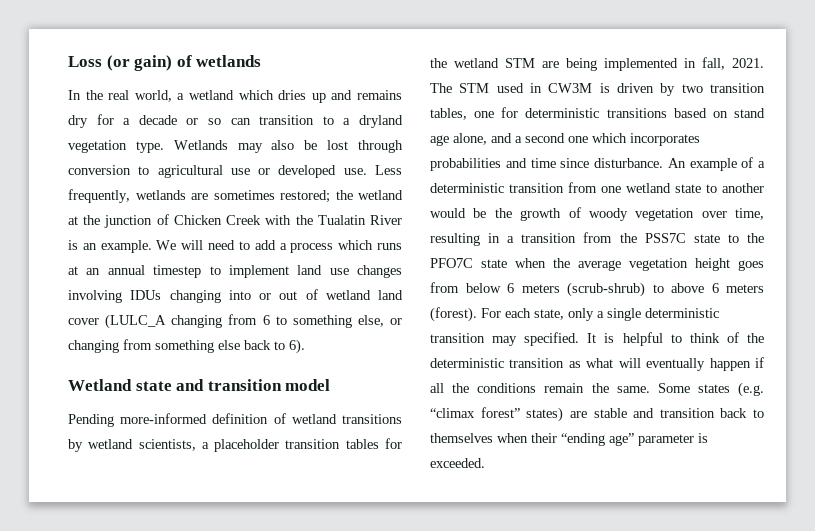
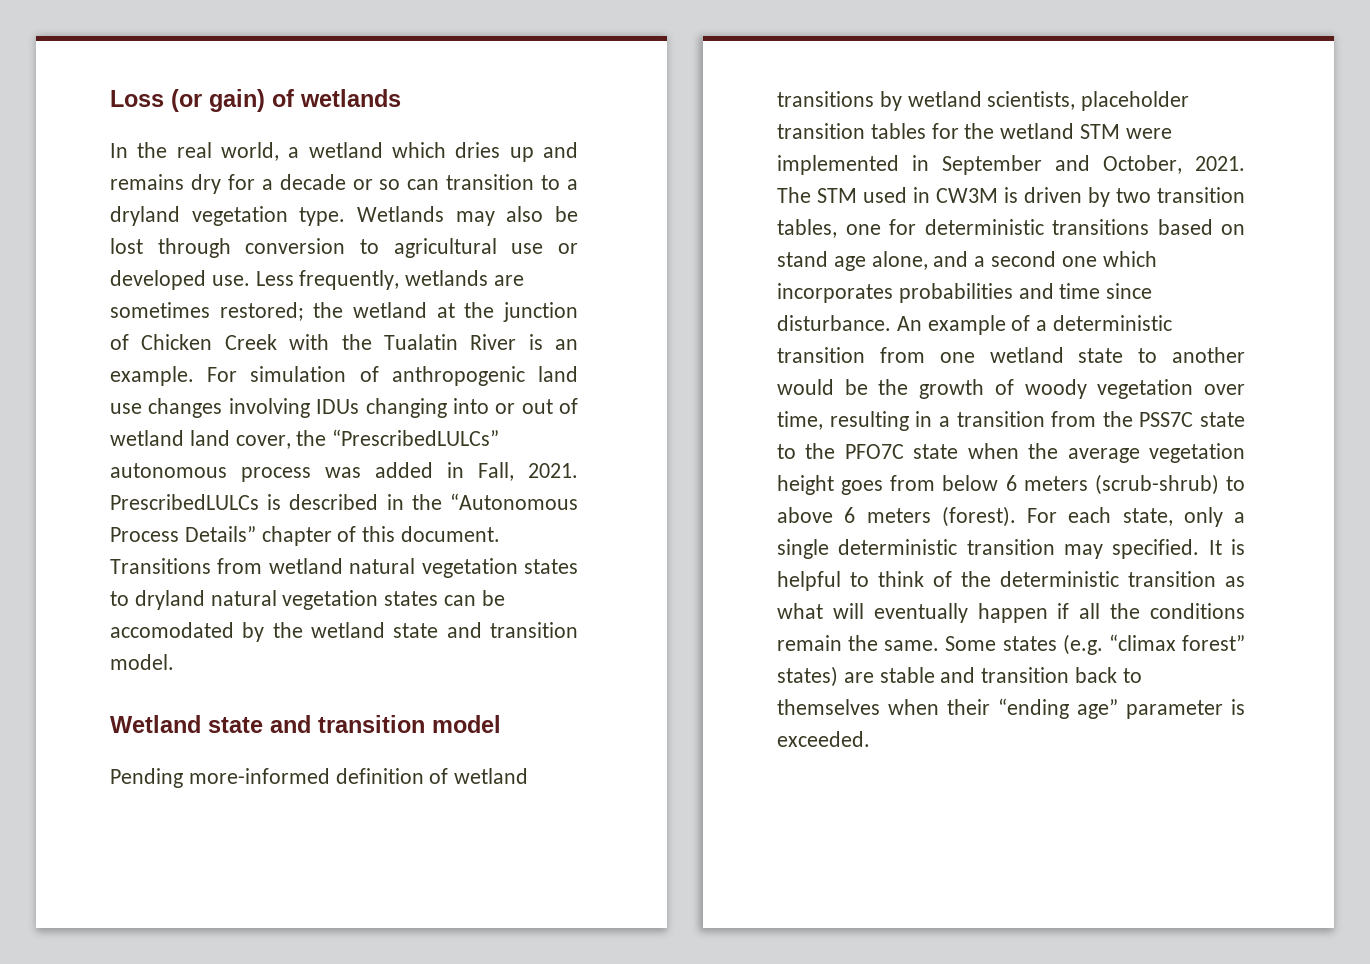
[156,240,402,253] [68,265,289,278] We will need to add a process which runs at an annual timestep to implement -> [207,366,525,386] For simulation of anthropogenic
[68,314,402,329] [68,339,305,354] cover (LULC_A changing from 6 to something else, or changing from something else back to 6). -> [235,429,500,449] [110,462,578,482] [110,493,578,510] [110,526,501,546] [110,558,578,578] [110,590,505,610] [110,622,578,642] [110,654,174,670] cover, the “PrescribedLULCs” autonomous process was added in Fall, 2021. PrescribedLULCs is described in the “Autonomous Process Details” chapter of this document. Transitions from wetland natural vegetation states to dryland natural vegetation states can be accomodated by the wetland state and transition model.
[201,442,209,449] a -> (1076, 100) none
[542,57,725,71] are being implemented in fall, -> [1125,128,1172,139] [777,155,1182,175] were implemented in September and October,

